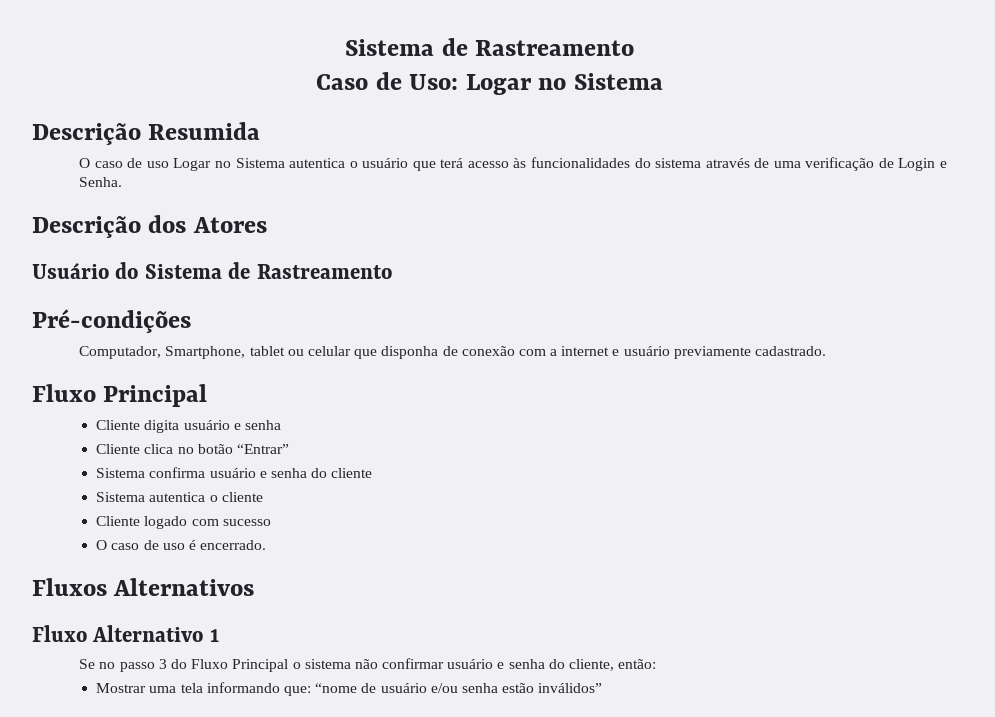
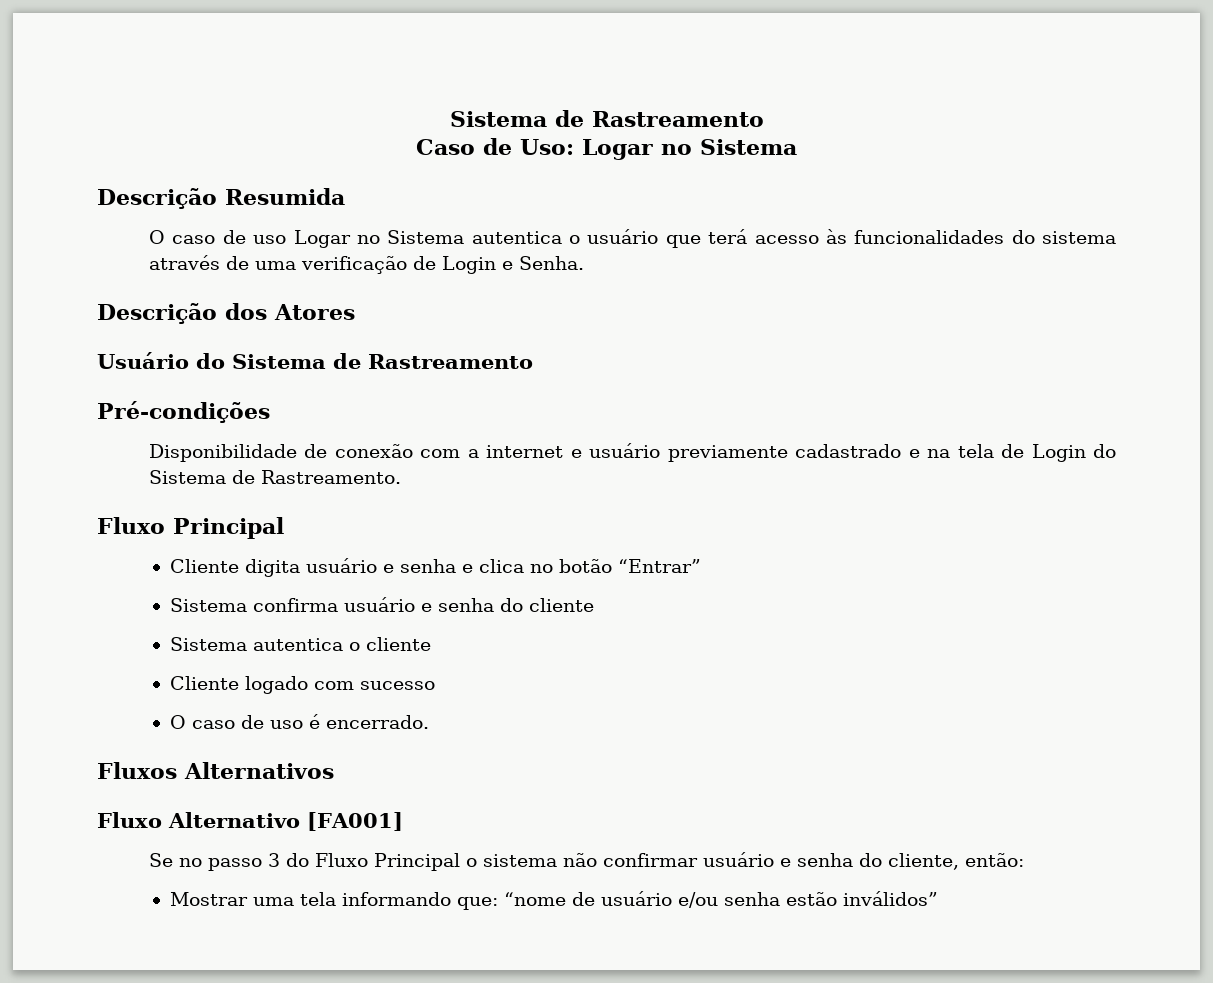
[79,346,439,359] Computador, Smartphone, tablet ou celular que disponha -> [149,444,298,462] Disponibilidade
[754,346,826,356] cadastrado. -> [795,444,1116,462] [149,470,402,484] cadastrado e na tela de Login do Sistema de Rastreamento.
[96,444,141,454] // Cliente -> [461,564,473,573] e
[209,629,219,642] 1 -> [307,812,403,831] [FA001]

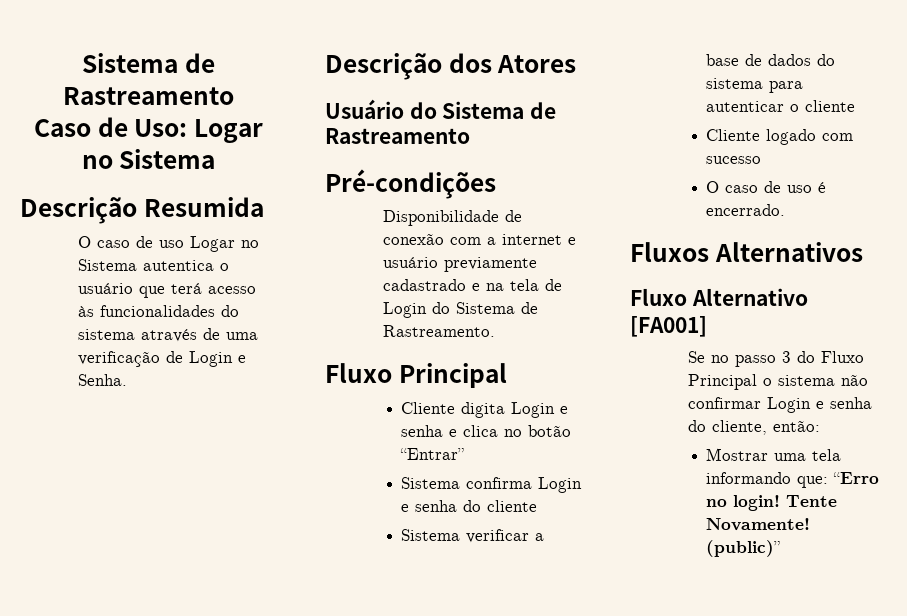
[305,558,377,573] usuário -> [511,402,556,418] Login
[343,597,415,612] usuário -> [538,477,583,493] Login
[252,638,343,651] autentica -> [466,529,545,543] [706,54,836,66] [706,78,804,93] [706,101,785,112] verificar a base de dados do sistema para autenticar
[703,852,775,867] usuário -> [767,397,812,413] Login
[503,891,938,908] “nome de usuário e/ou senha estão inválidos” -> [833,472,880,484] [706,495,838,511] [706,518,811,531] [706,540,781,557] “Erro no login! Tente Novamente! (public)”

